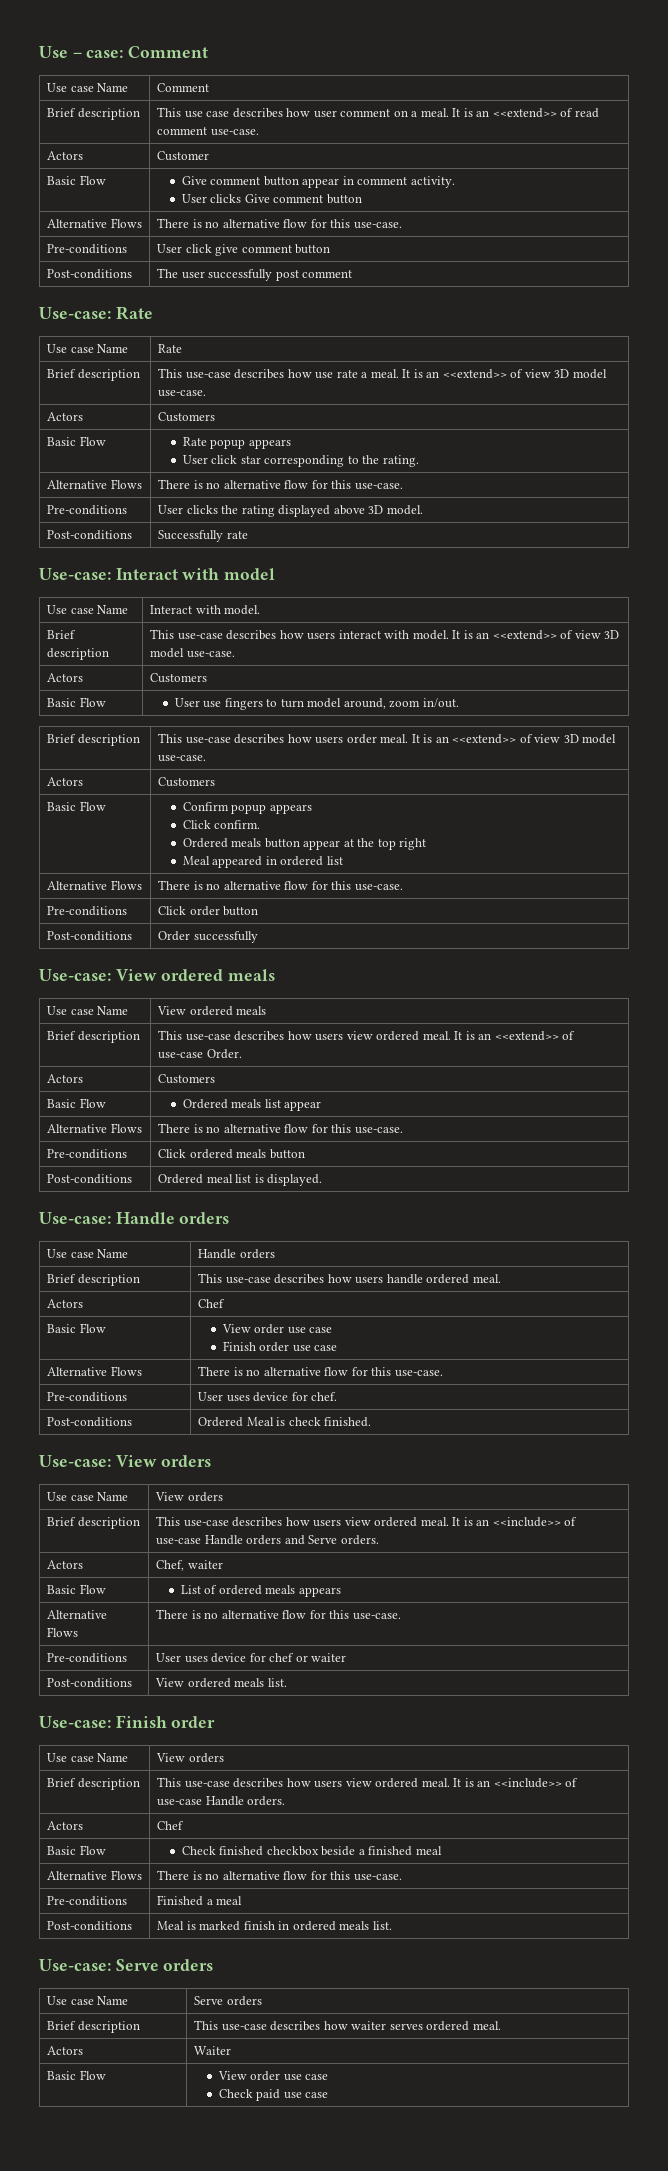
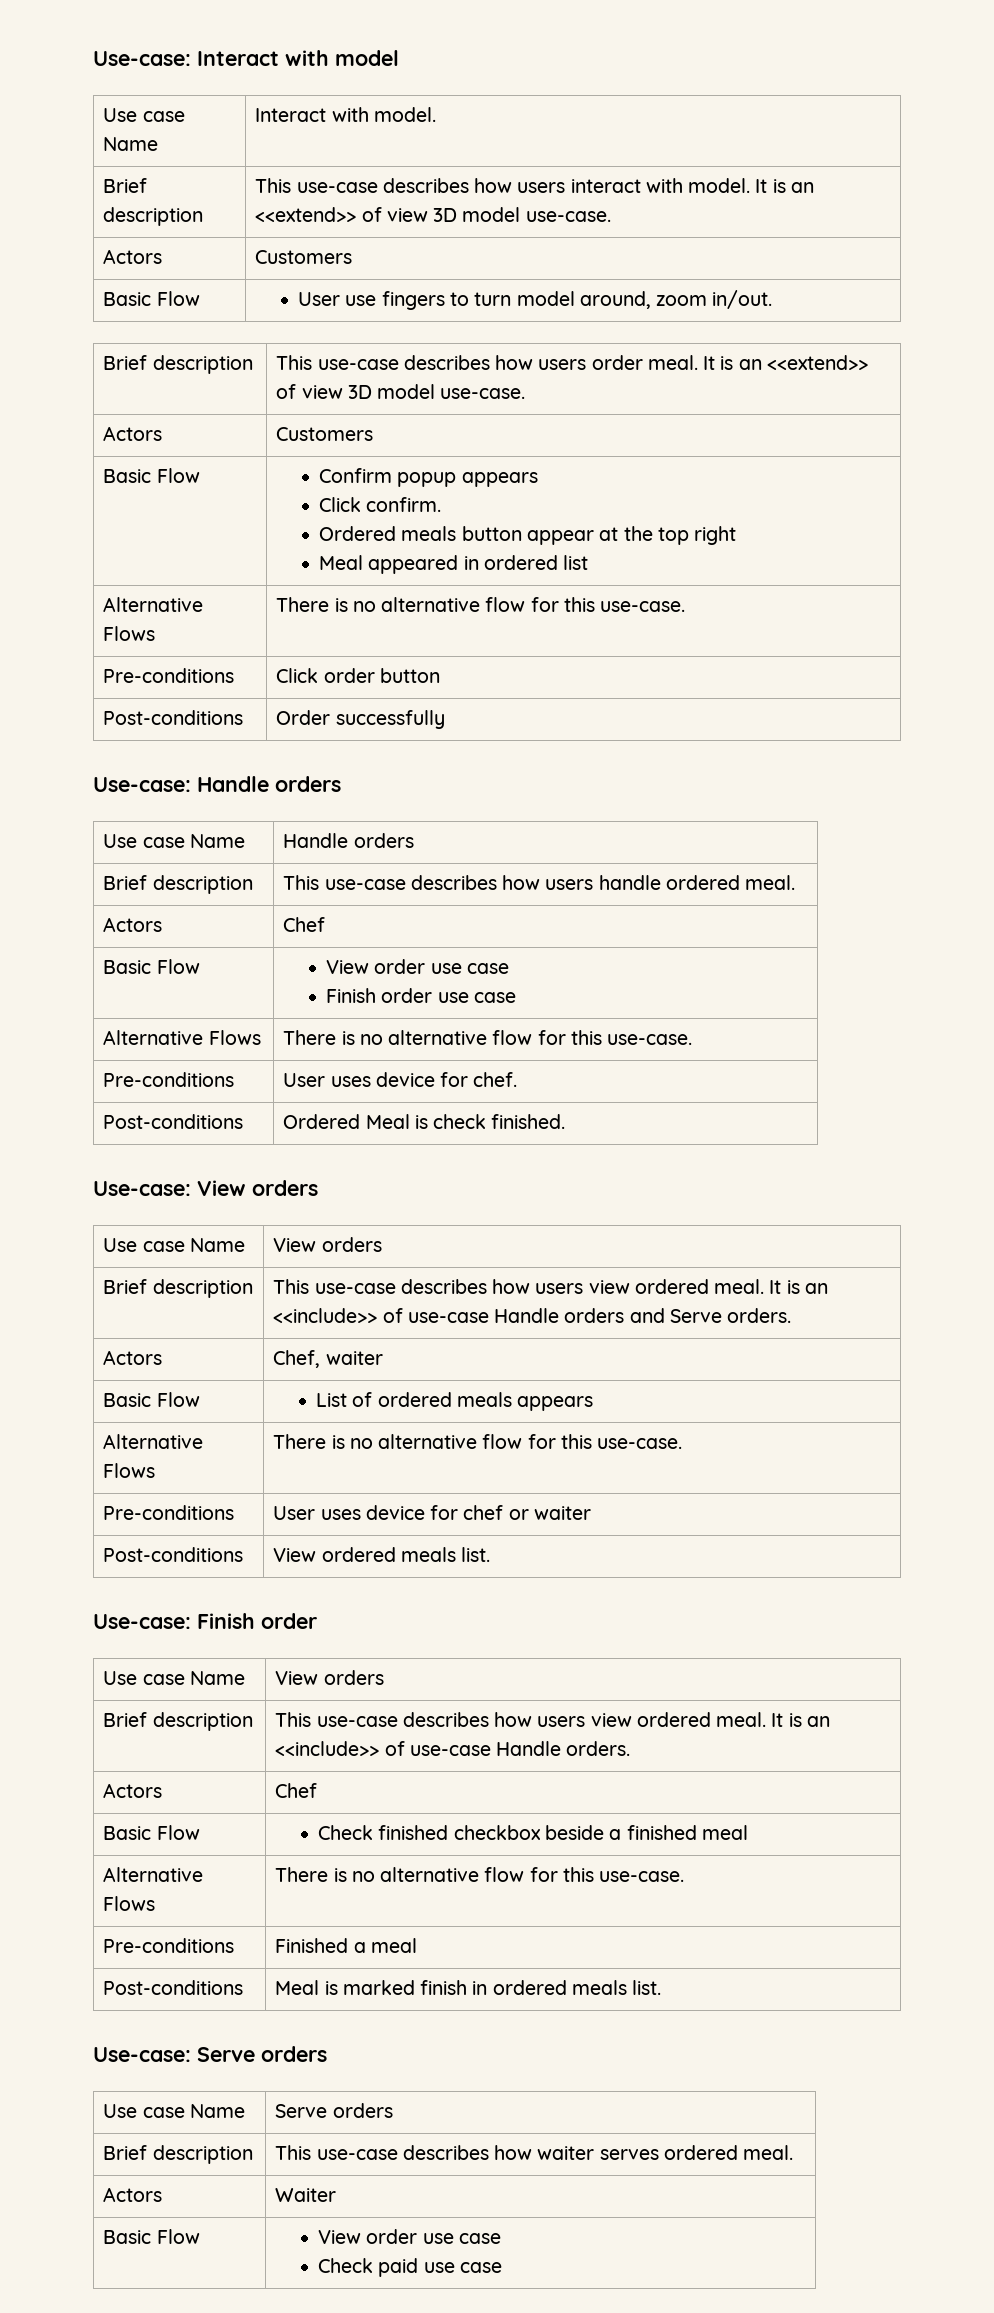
[39,46,209,58] [47,83,129,92] [157,83,210,92] [47,108,140,120] [157,107,599,118] [157,127,259,136] [47,151,84,160] [157,151,210,161] [47,175,106,185] [181,176,455,188] [181,194,362,204] [47,218,142,228] [157,218,402,229] [47,244,128,254] [157,244,331,256] [47,269,133,279] [157,268,353,281] [39,306,153,320] [47,344,129,353] [158,344,183,353] [47,369,140,381] [158,368,607,379] [158,390,207,397] [47,412,84,421] [158,412,216,422] [47,436,106,446] [182,437,291,449] [182,455,419,467] [47,479,142,489] [158,479,403,490] [47,505,128,515] [158,505,423,517] [47,530,133,540] [158,530,248,542] Use – case: Comment // Use case Name | Comment // Brief description | This use case describes how user comment on a meal. It is an <<extend>> of read comment use-case. // Actors | Customer // Basic Flow | Give comment button appear in comment activity. // User clicks Give comment button // Alternative Flows | There is no alternative flow for this use-case. // Pre-conditions | User click give comment button // Post-conditions | The user successfully post comment // Use-case: Rate // Use case Name | Rate // Brief description | This use-case describes how use rate a meal. It is an <<extend>> of view 3D model use-case. // Actors | Customers // Basic Flow | Rate popup appears // User click star corresponding to the rating. // Alternative Flows | There is no alternative flow for this use-case. // Pre-conditions | User clicks the rating displayed above 3D model. // Post-conditions | Successfully rate // -> (93, 58) none
[39,969,276,981] [47,1006,129,1015] [157,1006,267,1016] [47,1031,140,1043] [158,1030,576,1041] [158,1049,242,1059] [47,1074,84,1083] [158,1074,216,1084] [47,1098,106,1108] [182,1099,322,1111] [47,1123,142,1133] [158,1123,403,1134] [47,1149,128,1159] [158,1149,305,1159] [47,1174,133,1184] [158,1174,323,1186] // Use-case: View ordered meals // Use case Name | View ordered meals // Brief description | This use-case describes how users view ordered meal. It is an <<extend>> of use-case Order. // Actors | Customers // Basic Flow | Ordered meals list appear // Alternative Flows | There is no alternative flow for this use-case. // Pre-conditions | Click ordered meals button // Post-conditions | Ordered meal list is displayed. -> (445, 719) none

